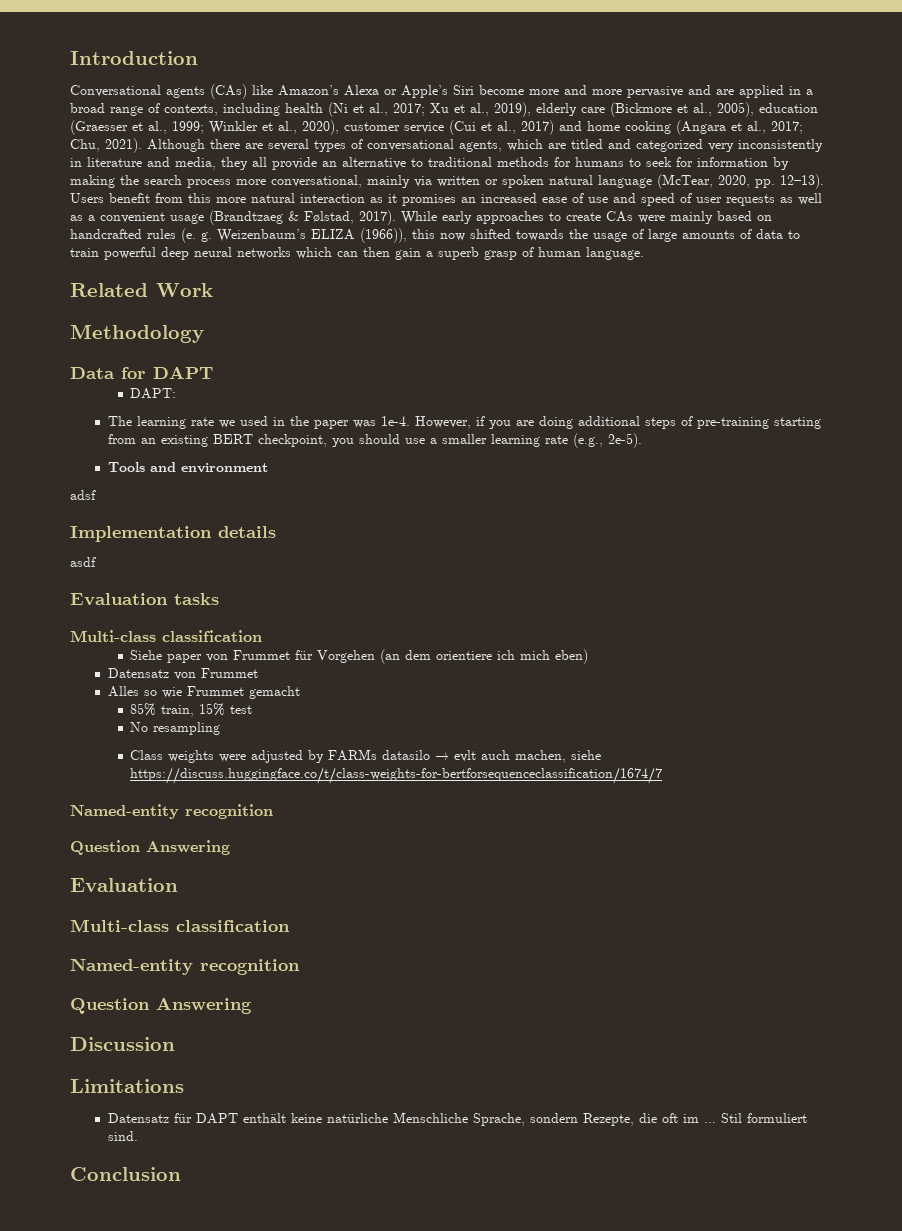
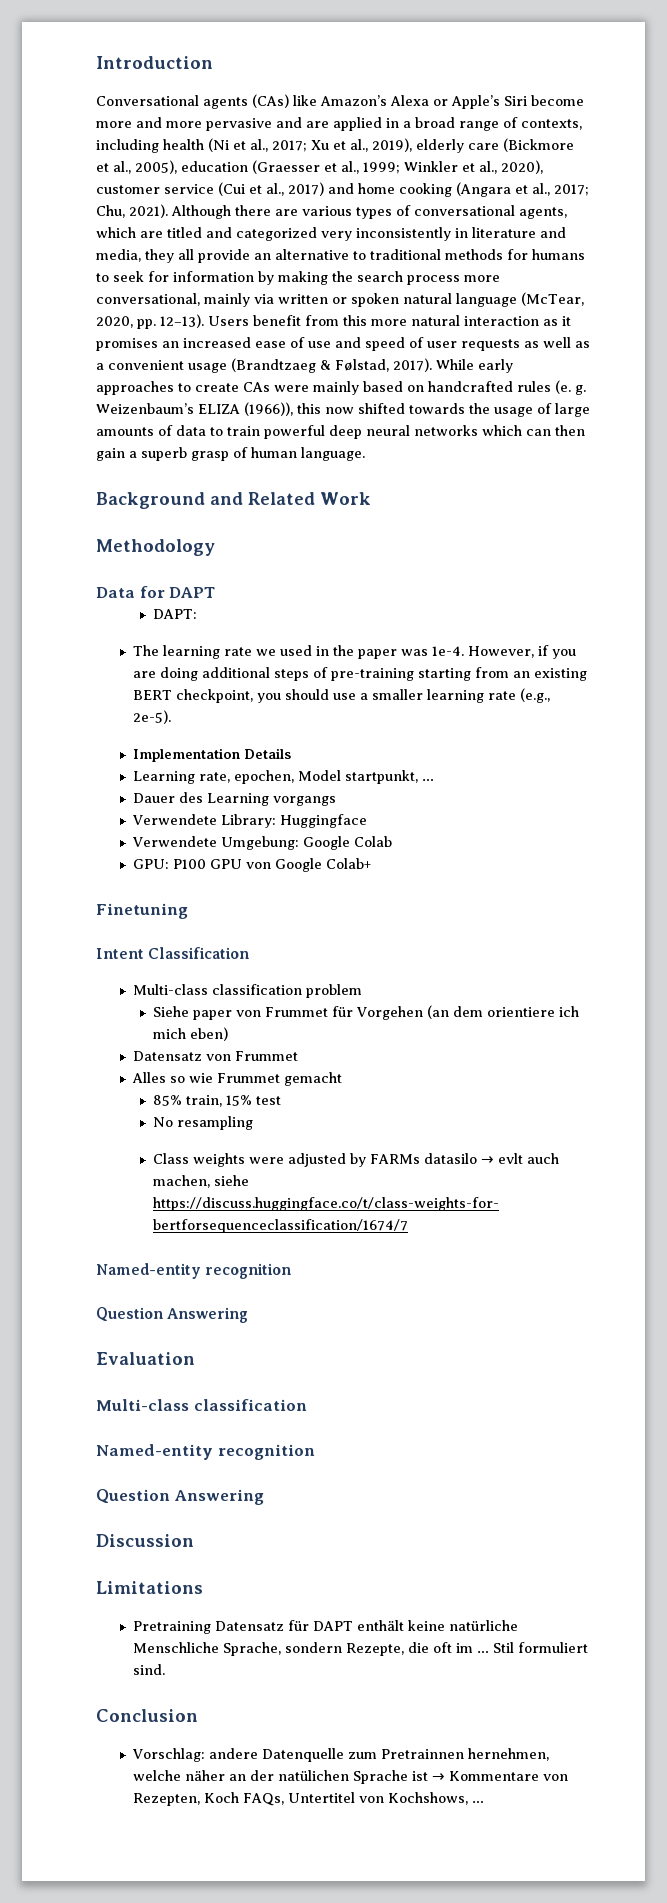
[268,139,309,151] several -> [302,206,352,216] various
(644, 253) none -> [96,492,243,509] Background and
[107,462,268,473] [70,490,96,500] [70,526,276,542] [70,557,96,567] [70,593,219,606] [70,630,262,642] Tools and environment // adsf // Implementation details // asdf // Evaluation tasks // Multi-class classification -> [132,748,291,762] [132,770,434,784] [132,792,336,806] [131,814,367,828] [131,836,392,850] [132,858,371,872] [96,903,188,919] [96,947,250,959] [132,984,362,998] Implementation Details // Learning rate, epochen, Model startpunkt, … // Dauer des Learning vorgangs // Verwendete Library: Huggingface // Verwendete Umgebung: Google Colab // GPU: P100 GPU von Google Colab+ // Finetuning // Intent Classification // Multi-class classification problem
(184, 1086) none -> [132,1621,211,1634] Pretraining
(181, 1174) none -> [131,1748,549,1762] [132,1770,568,1784] [132,1792,484,1806] // Vorschlag: andere Datenquelle zum Pretrainnen hernehmen, welche näher an der natülichen Sprache ist → Kommentare von Rezepten, Koch FAQs, Untertitel von Kochshows, …

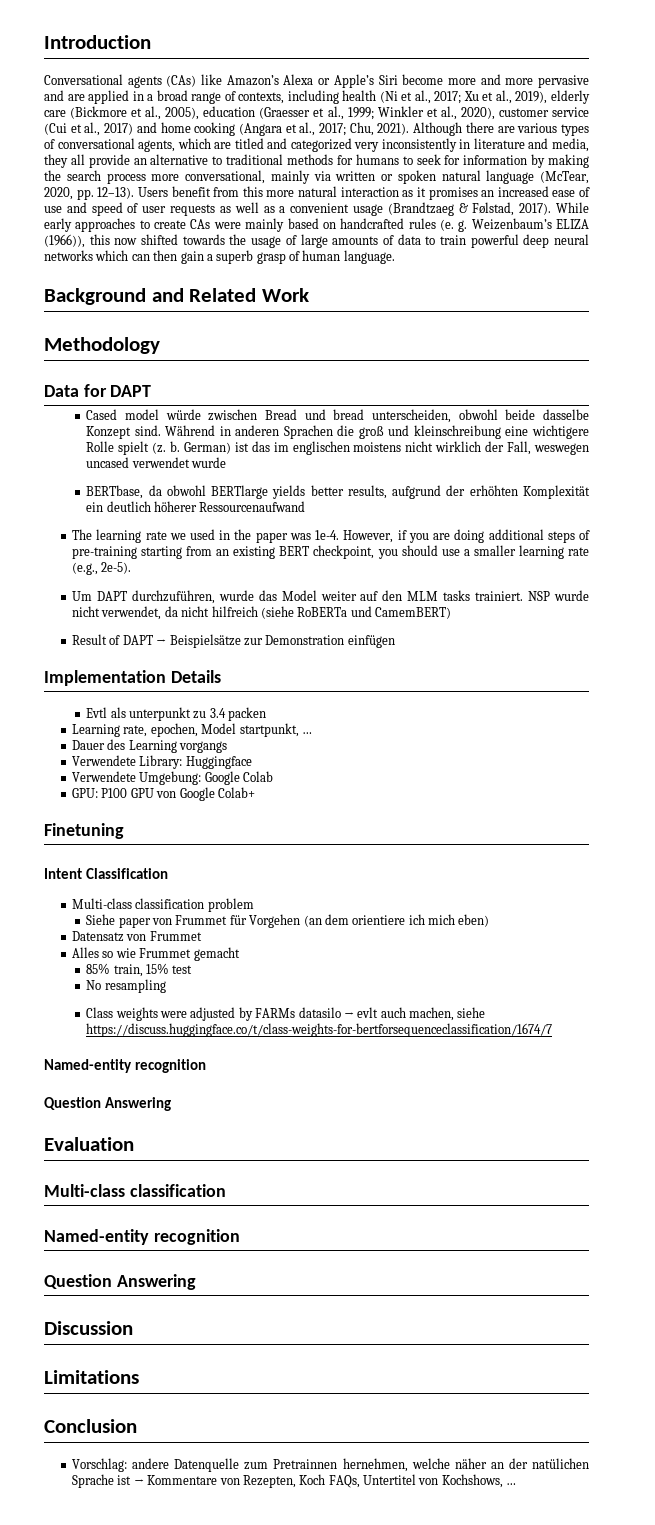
[153,609,198,619] DAPT: -> [86,409,589,423] [86,425,590,439] [86,441,590,455] [86,457,227,468] [86,485,590,499] [86,501,306,512] Cased model würde zwischen Bread und bread unterscheiden, obwohl beide dasselbe Konzept sind. Während in anderen Sprachen die groß und kleinschreibung eine wichtigere Rolle spielt (z. b. German) ist das im englischen moistens nicht wirklich der Fall, weswegen uncased verwendet wurde // BERTbase, da obwohl BERTlarge yields better results, aufgrund der erhöhten Komplexität ein deutlich höherer Ressourcenaufwand
[132,748,291,762] Implementation Details -> [72,590,590,604] [72,606,452,620] [72,634,395,648] [44,670,221,686] [86,707,267,721] Um DAPT durchzuführen, wurde das Model weiter auf den MLM tasks trainiert. NSP wurde nicht verwendet, da nicht hilfreich (siehe RoBERTa und CamemBERT) // Result of DAPT → Beispielsätze zur Demonstration einfügen // Implementation Details // Evtl als unterpunkt zu 3.4 packen
[132,1620,518,1634] [132,1642,588,1656] [132,1664,165,1675] // Pretraining Datensatz für DAPT enthält keine natürliche Menschliche Sprache, sondern Rezepte, die oft im … Stil formuliert sind. -> (139, 1377) none

